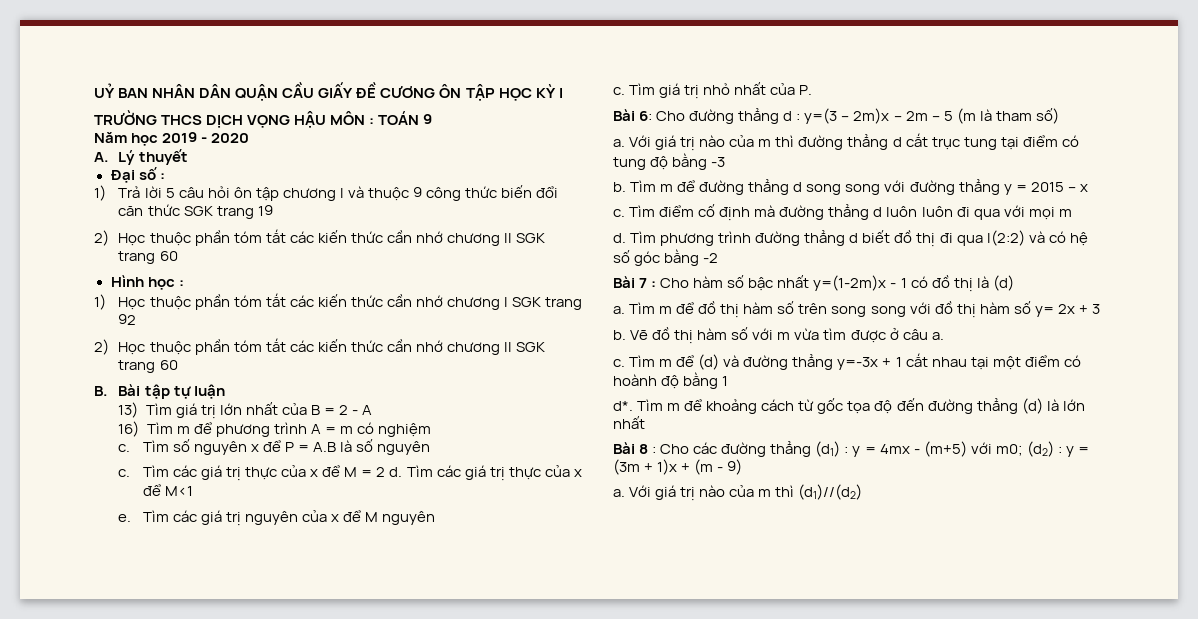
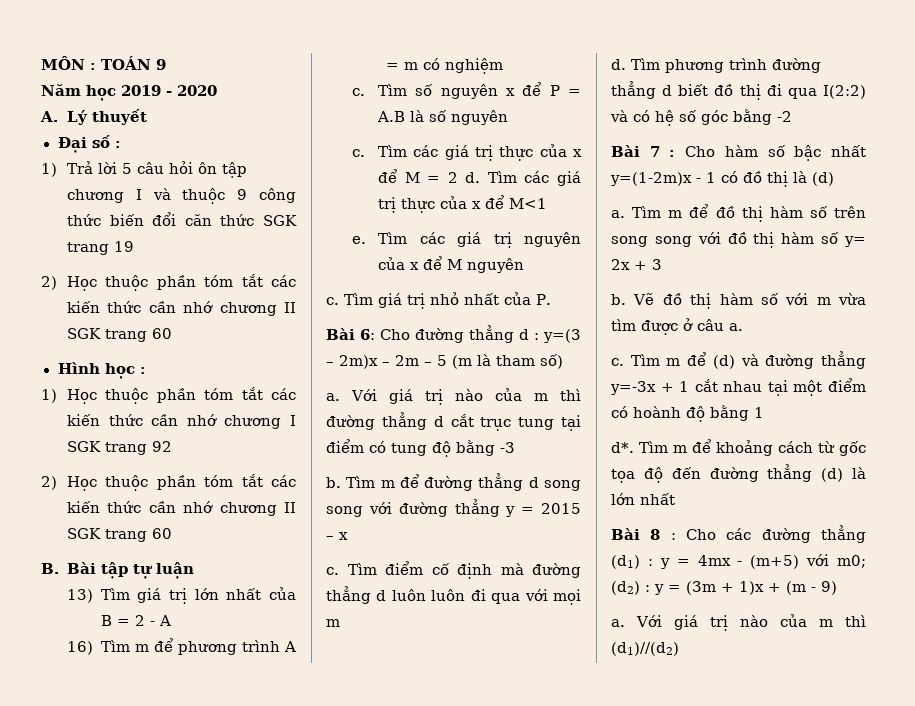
[94,82,563,101] [94,110,327,128] UỶ BAN NHÂN DÂN QUẬN CẦU GIẤY ĐỀ CƯƠNG ÔN TẬP HỌC KỲ I // TRƯỜNG THCS DỊCH VỌNG HẬU -> (41, 63) none

